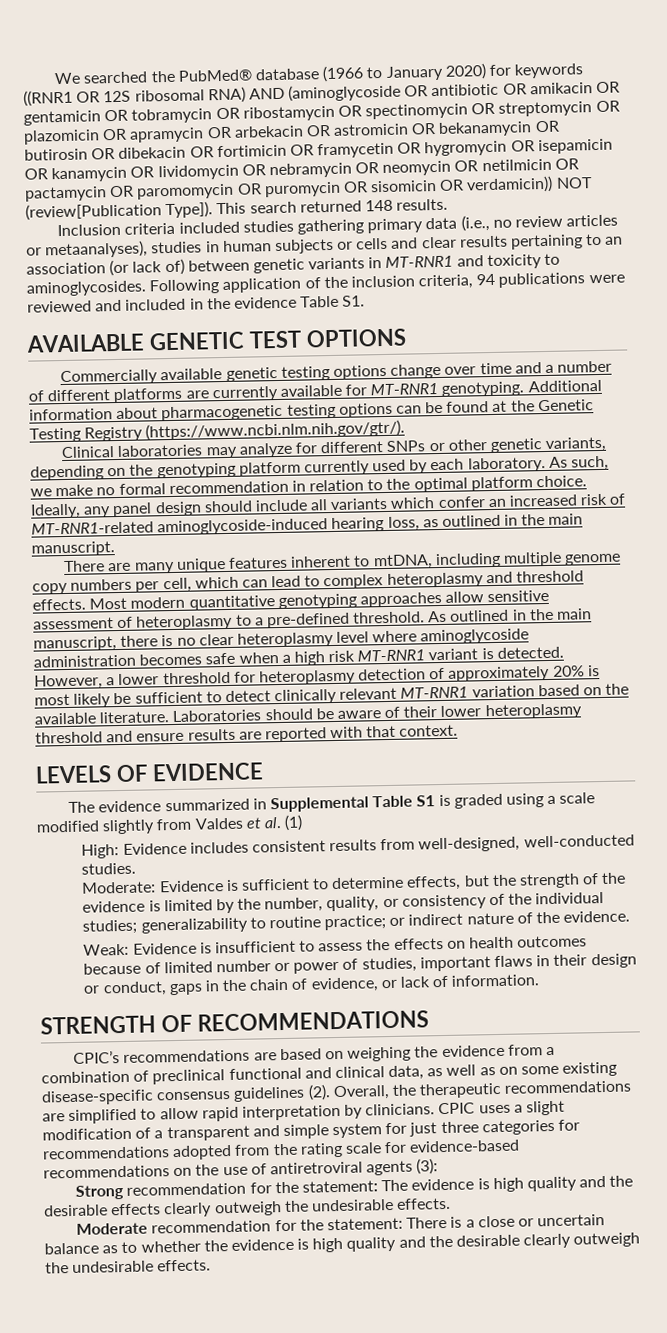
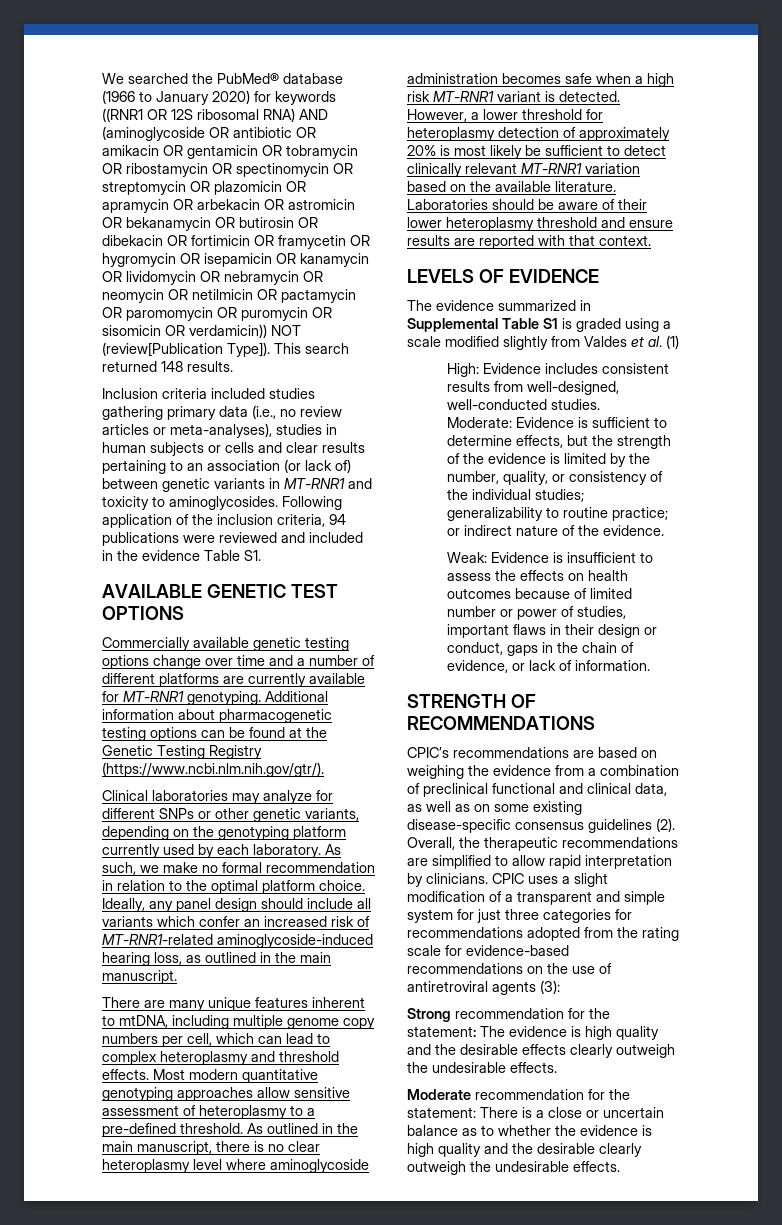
[45,240,149,259] metaanalyses), -> [170,423,272,438] meta-analyses),

